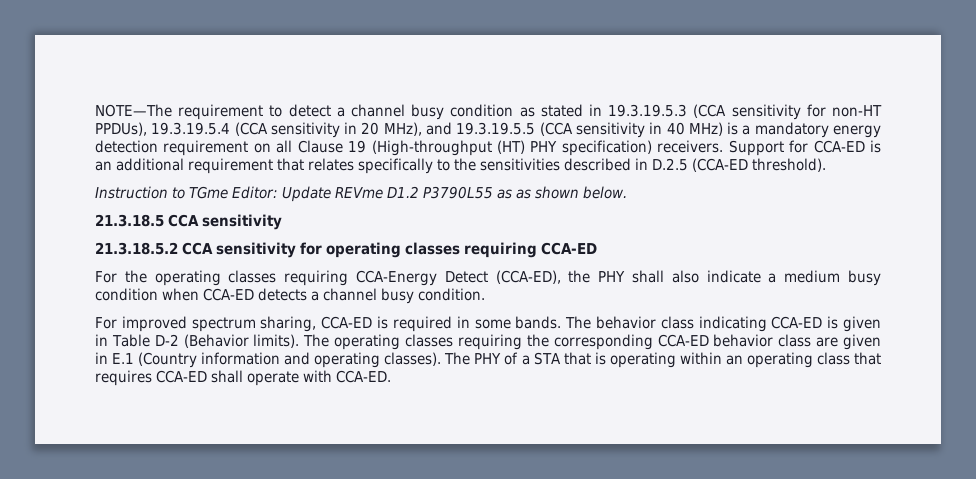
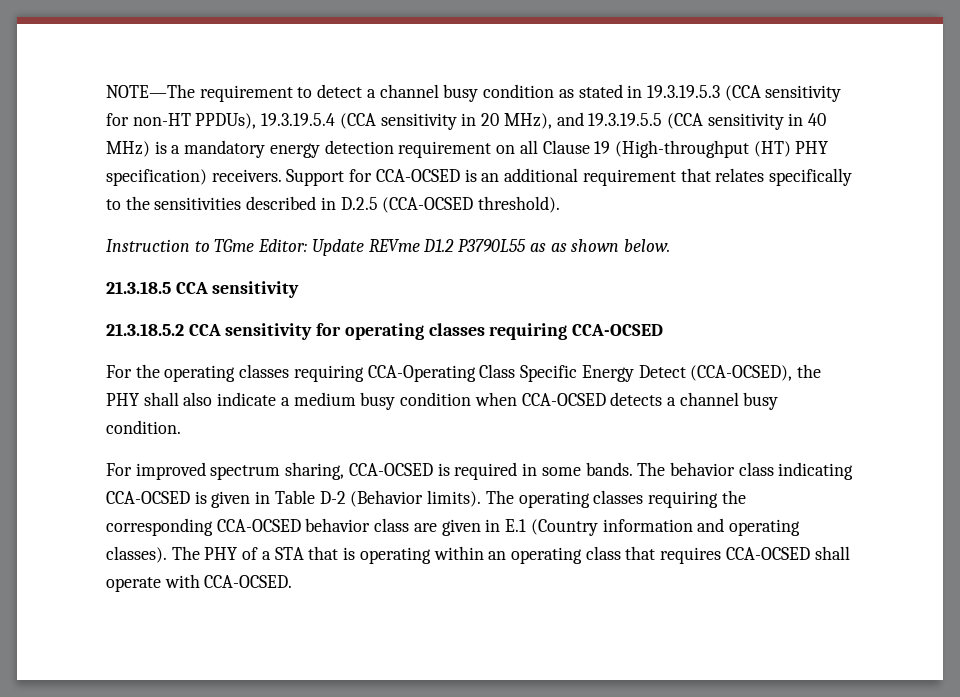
[813,140,865,153] CCA-ED -> [375,169,460,182] CCA-OCSED
[692,158,748,172] (CCA-ED -> [382,197,474,213] (CCA-OCSED
[541,242,597,255] CCA-ED -> [572,324,664,336] CCA-OCSED
[356,270,561,286] CCA-Energy Detect (CCA-ED), -> [367,364,793,382] CCA-Operating Class Specific Energy Detect (CCA-OCSED),
[203,288,254,301] CCA-ED -> [521,393,606,406] CCA-OCSED
[321,316,373,329] CCA-ED -> [348,463,433,476] CCA-OCSED
[771,316,823,329] CCA-ED -> [106,491,190,504] CCA-OCSED
[657,334,709,347] CCA-ED -> [216,519,301,532] CCA-OCSED
[156,370,207,383] CCA-ED -> [725,547,810,560] CCA-OCSED
[336,370,391,383] CCA-ED. -> [204,575,293,588] CCA-OCSED.

